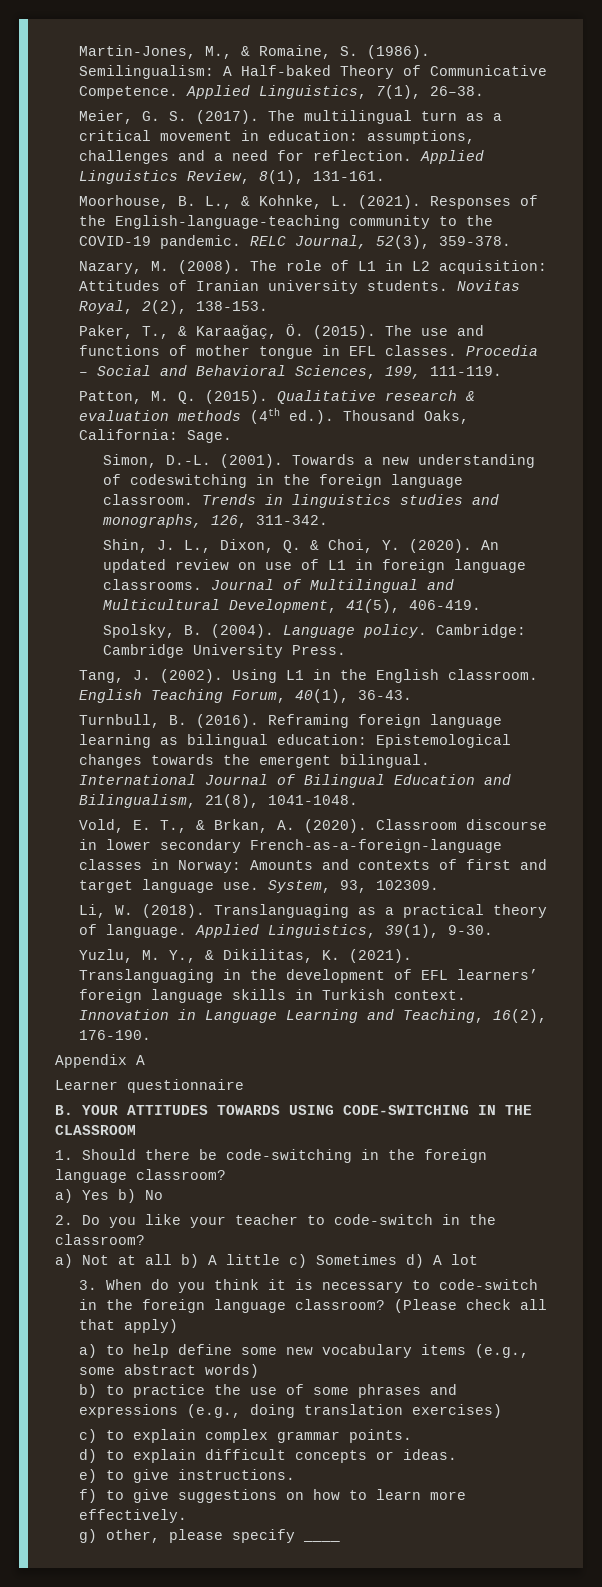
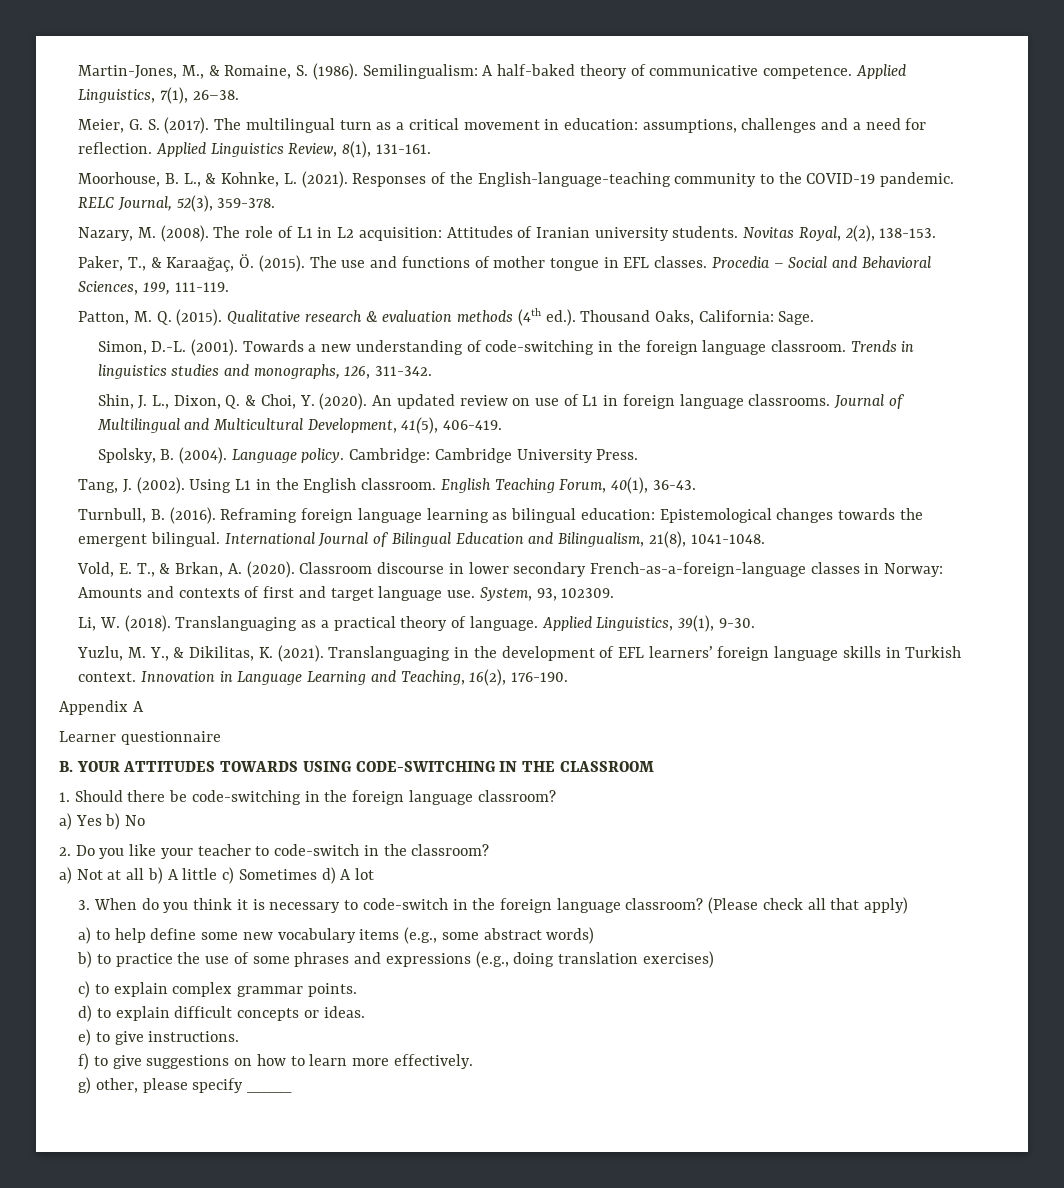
[240,65,547,79] [78,86,178,99] Half-baked Theory of Communicative Competence. -> [497,64,852,79] half-baked theory of communicative competence.
[129,474,247,488] codeswitching -> [485,340,595,355] code-switching

